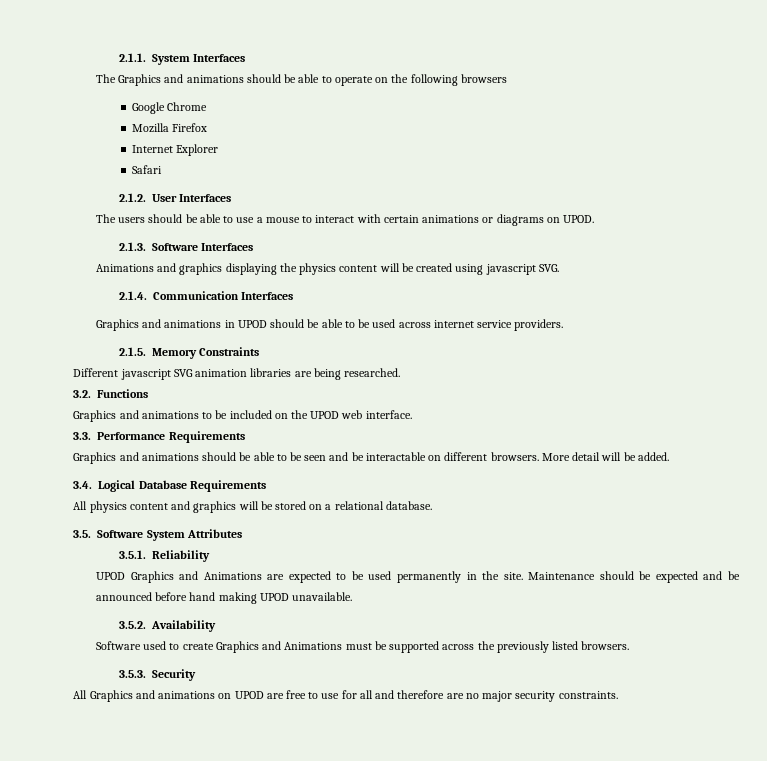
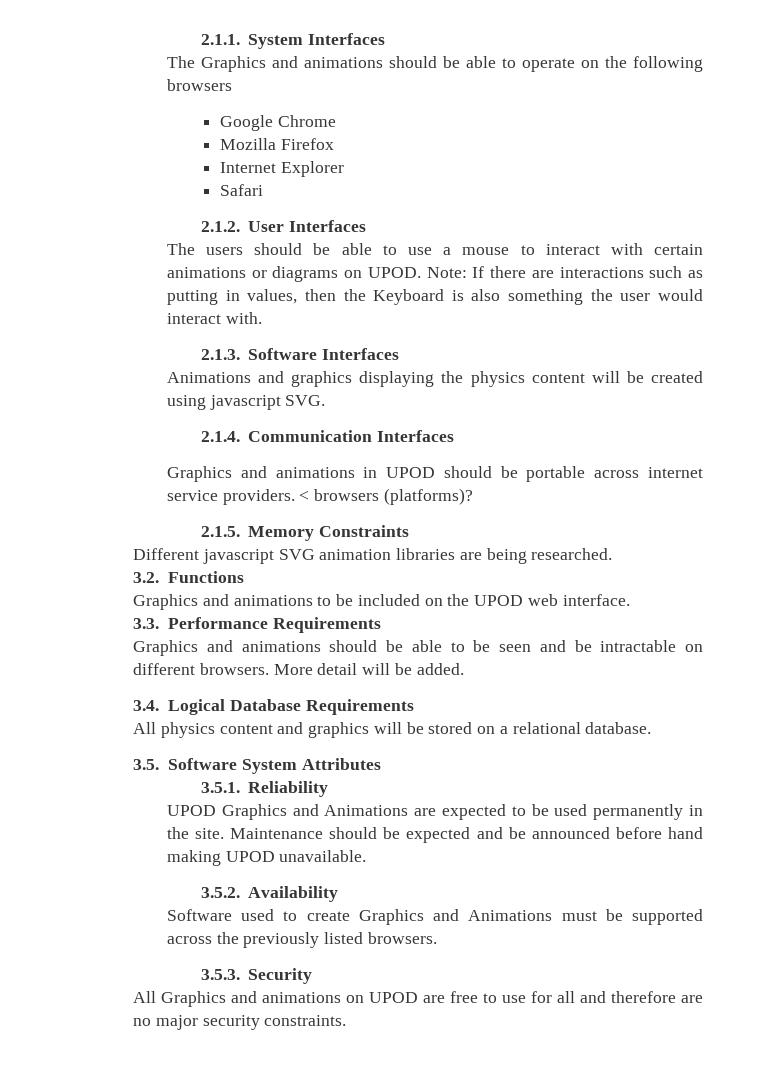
(595, 219) none -> [426,266,703,278] [166,289,704,305] [166,312,262,324] Note: If there are interactions such as putting in values, then the Keyboard is also something the user would interact with.
[321,319,396,328] able to be used -> [526,466,586,482] portable
(564, 325) none -> [299,488,473,505] < browsers (platforms)?
[365,452,426,461] interactable -> [600,640,677,652] intractable

